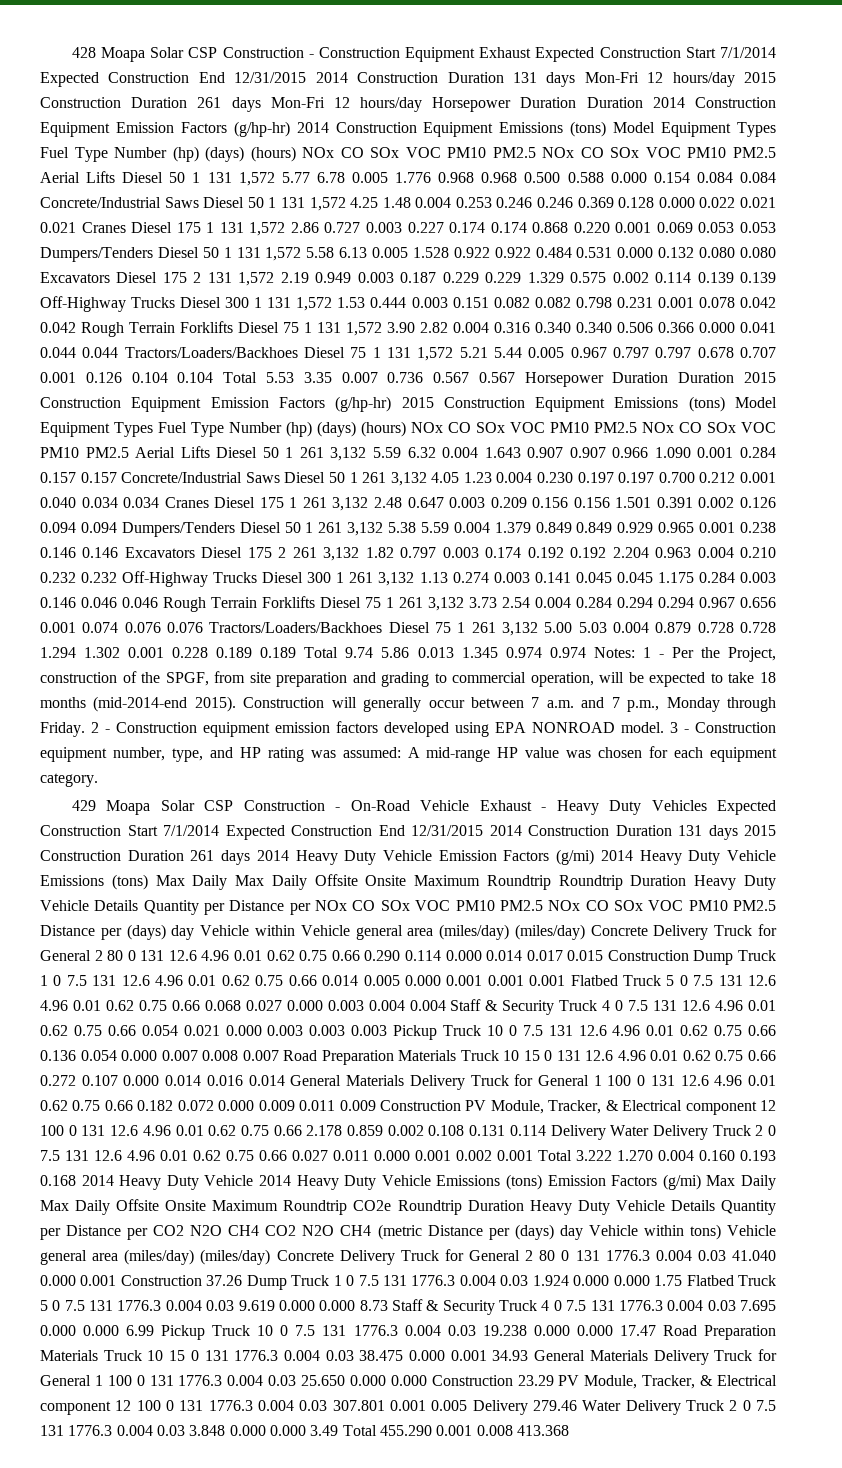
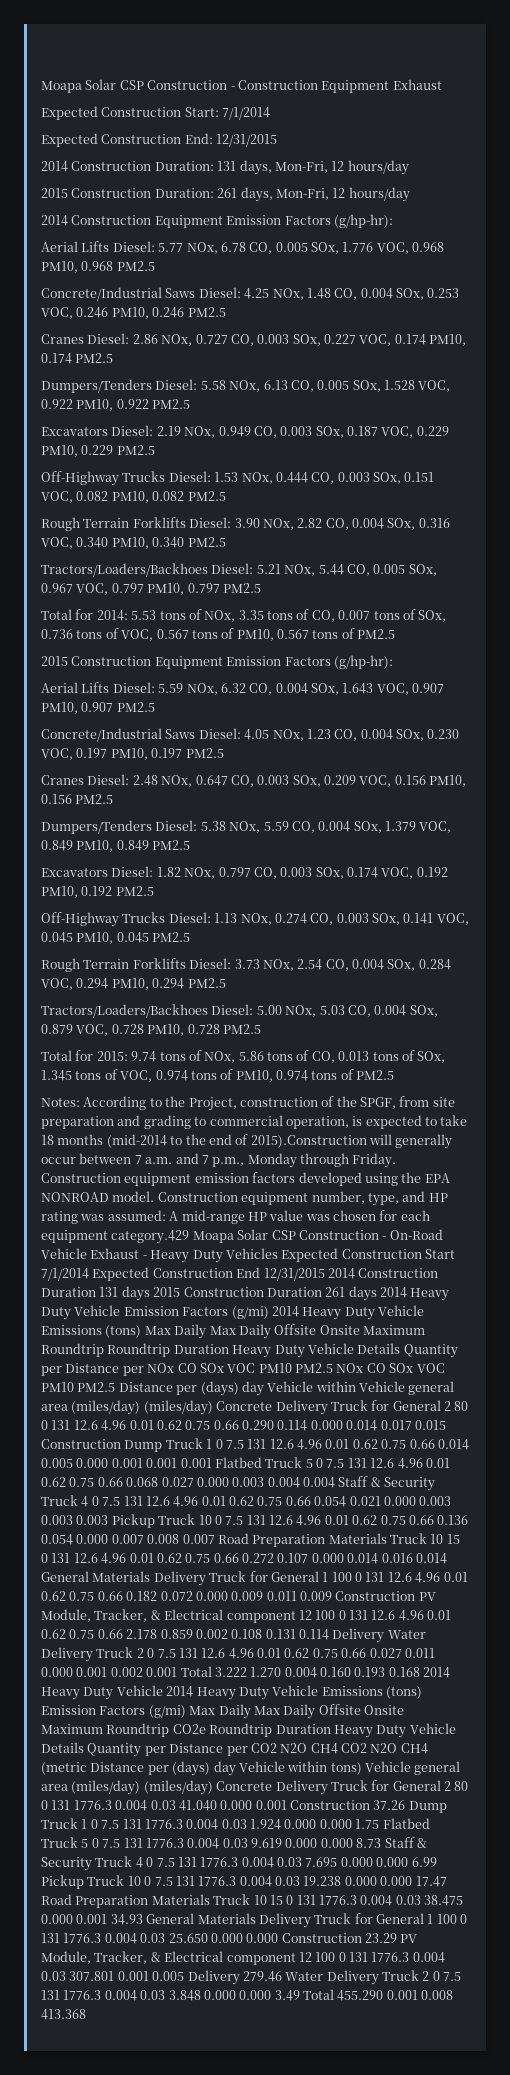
[71,47,96,58] 428 -> (41, 87) none
[535,47,777,62] [40,72,776,87] [40,97,643,112] Expected Construction Start 7/1/2014 Expected Construction End 12/31/2015 2014 Construction Duration 131 days Mon-Fri 12 hours/day 2015 Construction Duration 261 days Mon-Fri 12 hours/day Horsepower Duration Duration -> [41,106,271,120] [41,133,278,147] [41,160,409,175] [41,187,410,202] // Expected Construction Start: 7/1/2014 // Expected Construction End: 12/31/2015 // 2014 Construction Duration: 131 days, Mon-Fri, 12 hours/day // 2015 Construction Duration: 261 days, Mon-Fri, 12 hours/day //
[233,121,776,137] [40,146,776,162] [40,171,776,186] [40,197,776,211] [40,222,776,236] [40,247,776,262] [40,272,776,286] [40,296,776,312] [40,321,776,337] [40,347,777,361] [40,372,735,387] (g/hp-hr) 2014 Construction Equipment Emissions (tons) Model Equipment Types Fuel Type Number (hp) (days) (hours) NOx CO SOx VOC PM10 PM2.5 NOx CO SOx VOC PM10 PM2.5 Aerial Lifts Diesel 50 1 131 1,572 5.77 6.78 0.005 1.776 0.968 0.968 0.500 0.588 0.000 0.154 0.084 0.084 Concrete/Industrial Saws Diesel 50 1 131 1,572 4.25 1.48 0.004 0.253 0.246 0.246 0.369 0.128 0.000 0.022 0.021 0.021 Cranes Diesel 175 1 131 1,572 2.86 0.727 0.003 0.227 0.174 0.174 0.868 0.220 0.001 0.069 0.053 0.053 Dumpers/Tenders Diesel 50 1 131 1,572 5.58 6.13 0.005 1.528 0.922 0.922 0.484 0.531 0.000 0.132 0.080 0.080 Excavators Diesel 175 2 131 1,572 2.19 0.949 0.003 0.187 0.229 0.229 1.329 0.575 0.002 0.114 0.139 0.139 Off-Highway Trucks Diesel 300 1 131 1,572 1.53 0.444 0.003 0.151 0.082 0.082 0.798 0.231 0.001 0.078 0.042 0.042 Rough Terrain Forklifts Diesel 75 1 131 1,572 3.90 2.82 0.004 0.316 0.340 0.340 0.506 0.366 0.000 0.041 0.044 0.044 Tractors/Loaders/Backhoes Diesel 75 1 131 1,572 5.21 5.44 0.005 0.967 0.797 0.797 0.678 0.707 0.001 0.126 0.104 0.104 Total 5.53 3.35 0.007 0.736 0.567 0.567 Horsepower Duration Duration -> [333,214,393,228] [41,241,445,254] [41,261,155,273] [41,287,460,301] [41,307,226,319] [41,333,467,346] [41,353,114,364] [41,379,451,393] [41,399,191,411] [41,425,449,438] [41,445,155,457] [41,471,435,486] [41,491,226,503] [41,517,450,531] [41,537,226,549] [41,563,437,577] [41,583,261,595] [41,609,447,622] [41,628,396,641] (g/hp-hr): // Aerial Lifts Diesel: 5.77 NOx, 6.78 CO, 0.005 SOx, 1.776 VOC, 0.968 PM10, 0.968 PM2.5 // Concrete/Industrial Saws Diesel: 4.25 NOx, 1.48 CO, 0.004 SOx, 0.253 VOC, 0.246 PM10, 0.246 PM2.5 // Cranes Diesel: 2.86 NOx, 0.727 CO, 0.003 SOx, 0.227 VOC, 0.174 PM10, 0.174 PM2.5 // Dumpers/Tenders Diesel: 5.58 NOx, 6.13 CO, 0.005 SOx, 1.528 VOC, 0.922 PM10, 0.922 PM2.5 // Excavators Diesel: 2.19 NOx, 0.949 CO, 0.003 SOx, 0.187 VOC, 0.229 PM10, 0.229 PM2.5 // Off-Highway Trucks Diesel: 1.53 NOx, 0.444 CO, 0.003 SOx, 0.151 VOC, 0.082 PM10, 0.082 PM2.5 // Rough Terrain Forklifts Diesel: 3.90 NOx, 2.82 CO, 0.004 SOx, 0.316 VOC, 0.340 PM10, 0.340 PM2.5 // Tractors/Loaders/Backhoes Diesel: 5.21 NOx, 5.44 CO, 0.005 SOx, 0.967 VOC, 0.797 PM10, 0.797 PM2.5 // Total for 2014: 5.53 tons of NOx, 3.35 tons of CO, 0.007 tons of SOx, 0.736 tons of VOC, 0.567 tons of PM10, 0.567 tons of PM2.5 //
[335,396,777,412] [40,421,776,437] [40,446,776,461] [40,472,776,486] [40,497,776,511] [40,522,776,537] [40,547,776,561] [40,571,776,587] [40,596,776,612] [40,622,777,636] [40,647,694,658] (g/hp-hr) 2015 Construction Equipment Emissions (tons) Model Equipment Types Fuel Type Number (hp) (days) (hours) NOx CO SOx VOC PM10 PM2.5 NOx CO SOx VOC PM10 PM2.5 Aerial Lifts Diesel 50 1 261 3,132 5.59 6.32 0.004 1.643 0.907 0.907 0.966 1.090 0.001 0.284 0.157 0.157 Concrete/Industrial Saws Diesel 50 1 261 3,132 4.05 1.23 0.004 0.230 0.197 0.197 0.700 0.212 0.001 0.040 0.034 0.034 Cranes Diesel 175 1 261 3,132 2.48 0.647 0.003 0.209 0.156 0.156 1.501 0.391 0.002 0.126 0.094 0.094 Dumpers/Tenders Diesel 50 1 261 3,132 5.38 5.59 0.004 1.379 0.849 0.849 0.929 0.965 0.001 0.238 0.146 0.146 Excavators Diesel 175 2 261 3,132 1.82 0.797 0.003 0.174 0.192 0.192 2.204 0.963 0.004 0.210 0.232 0.232 Off-Highway Trucks Diesel 300 1 261 3,132 1.13 0.274 0.003 0.141 0.045 0.045 1.175 0.284 0.003 0.146 0.046 0.046 Rough Terrain Forklifts Diesel 75 1 261 3,132 3.73 2.54 0.004 0.284 0.294 0.294 0.967 0.656 0.001 0.074 0.076 0.076 Tractors/Loaders/Backhoes Diesel 75 1 261 3,132 5.00 5.03 0.004 0.879 0.728 0.728 1.294 1.302 0.001 0.228 0.189 0.189 Total 9.74 5.86 0.013 1.345 0.974 0.974 Notes: 1 - Per -> [333,655,393,669] [41,682,445,695] [41,702,155,714] [41,728,460,742] [41,748,224,760] [41,774,467,787] [41,794,114,804] [41,820,452,834] [41,840,191,852] [41,866,448,879] [41,886,154,898] [41,912,469,927] [41,932,191,944] [41,958,451,972] [41,978,226,990] [41,1004,438,1018] [41,1024,261,1036] [41,1050,446,1063] [41,1069,395,1082] [41,1096,162,1110] (g/hp-hr): // Aerial Lifts Diesel: 5.59 NOx, 6.32 CO, 0.004 SOx, 1.643 VOC, 0.907 PM10, 0.907 PM2.5 // Concrete/Industrial Saws Diesel: 4.05 NOx, 1.23 CO, 0.004 SOx, 0.230 VOC, 0.197 PM10, 0.197 PM2.5 // Cranes Diesel: 2.48 NOx, 0.647 CO, 0.003 SOx, 0.209 VOC, 0.156 PM10, 0.156 PM2.5 // Dumpers/Tenders Diesel: 5.38 NOx, 5.59 CO, 0.004 SOx, 1.379 VOC, 0.849 PM10, 0.849 PM2.5 // Excavators Diesel: 1.82 NOx, 0.797 CO, 0.003 SOx, 0.174 VOC, 0.192 PM10, 0.192 PM2.5 // Off-Highway Trucks Diesel: 1.13 NOx, 0.274 CO, 0.003 SOx, 0.141 VOC, 0.045 PM10, 0.045 PM2.5 // Rough Terrain Forklifts Diesel: 3.73 NOx, 2.54 CO, 0.004 SOx, 0.284 VOC, 0.294 PM10, 0.294 PM2.5 // Tractors/Loaders/Backhoes Diesel: 5.00 NOx, 5.03 CO, 0.004 SOx, 0.879 VOC, 0.728 PM10, 0.728 PM2.5 // Total for 2015: 9.74 tons of NOx, 5.86 tons of CO, 0.013 tons of SOx, 1.345 tons of VOC, 0.974 tons of PM10, 0.974 tons of PM2.5 // Notes: According to
[599,672,644,683] will be -> [352,1116,363,1126] is
[93,696,325,712] (mid-2014-end 2015). Construction -> [106,1134,367,1148] (mid-2014 to the end of 2015).Construction
[91,722,110,733] 2 - -> (397, 1160) none
(489, 729) none -> [401,1172,422,1183] the
[670,722,689,733] 3 - -> (155, 1196) none
[40,773,98,787] [71,800,96,811] category. // 429 -> [111,1230,190,1244] category.429

